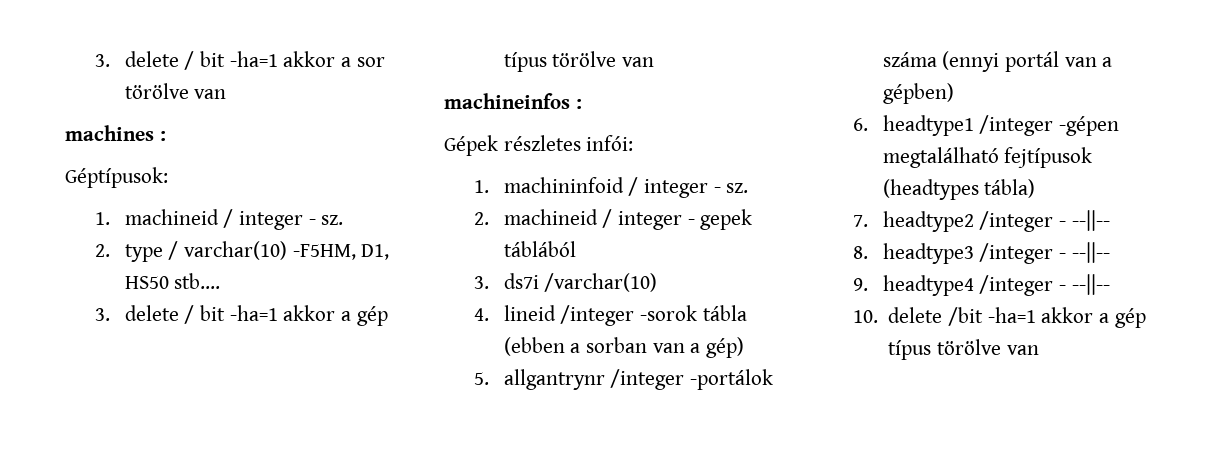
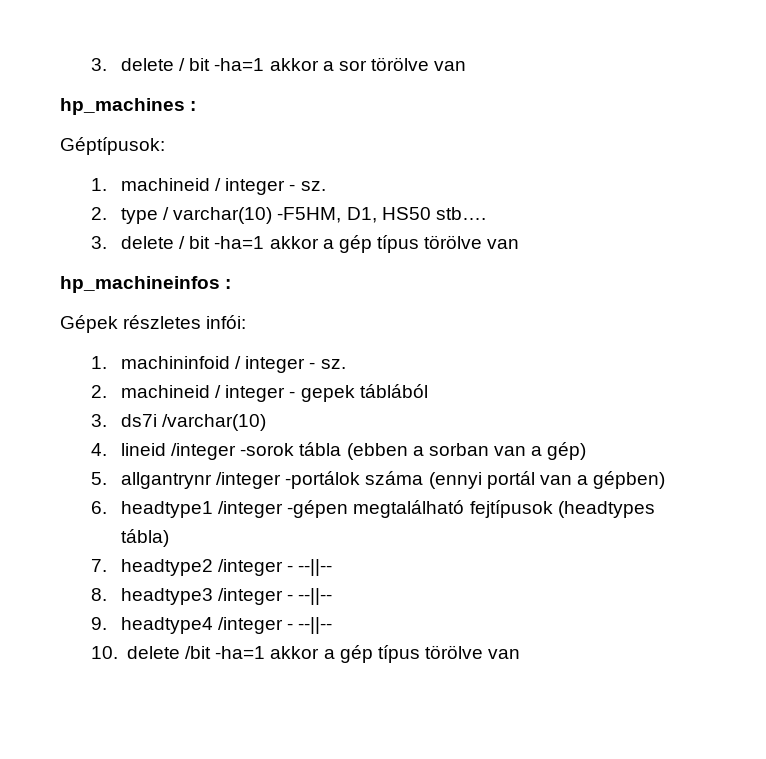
[65,125,154,141] machines -> [60,98,185,115] hp_machines
[444,93,570,109] machineinfos -> [60,276,220,293] hp_machineinfos

